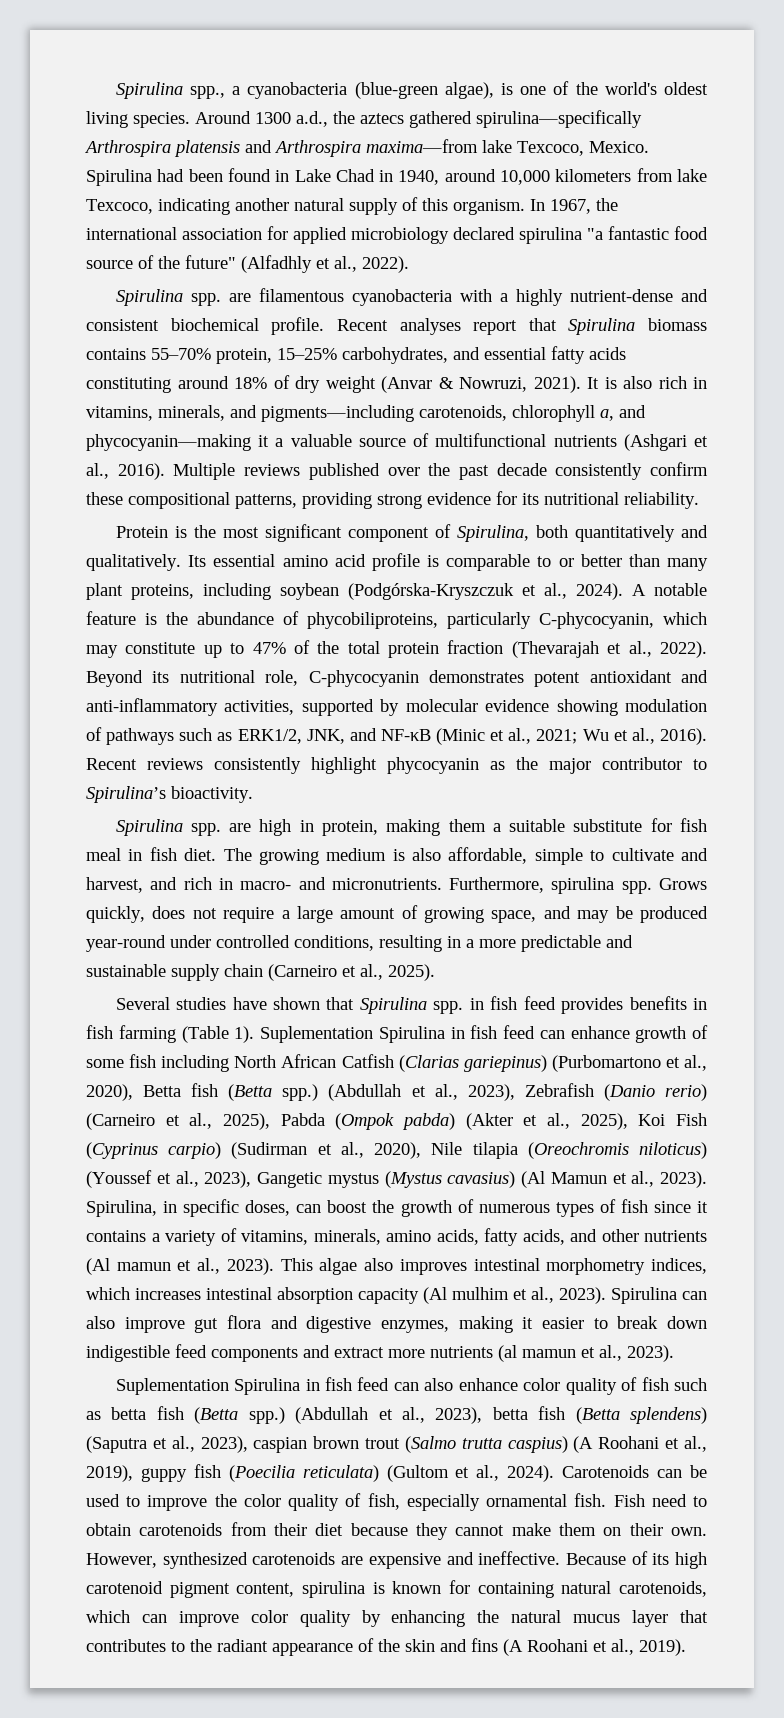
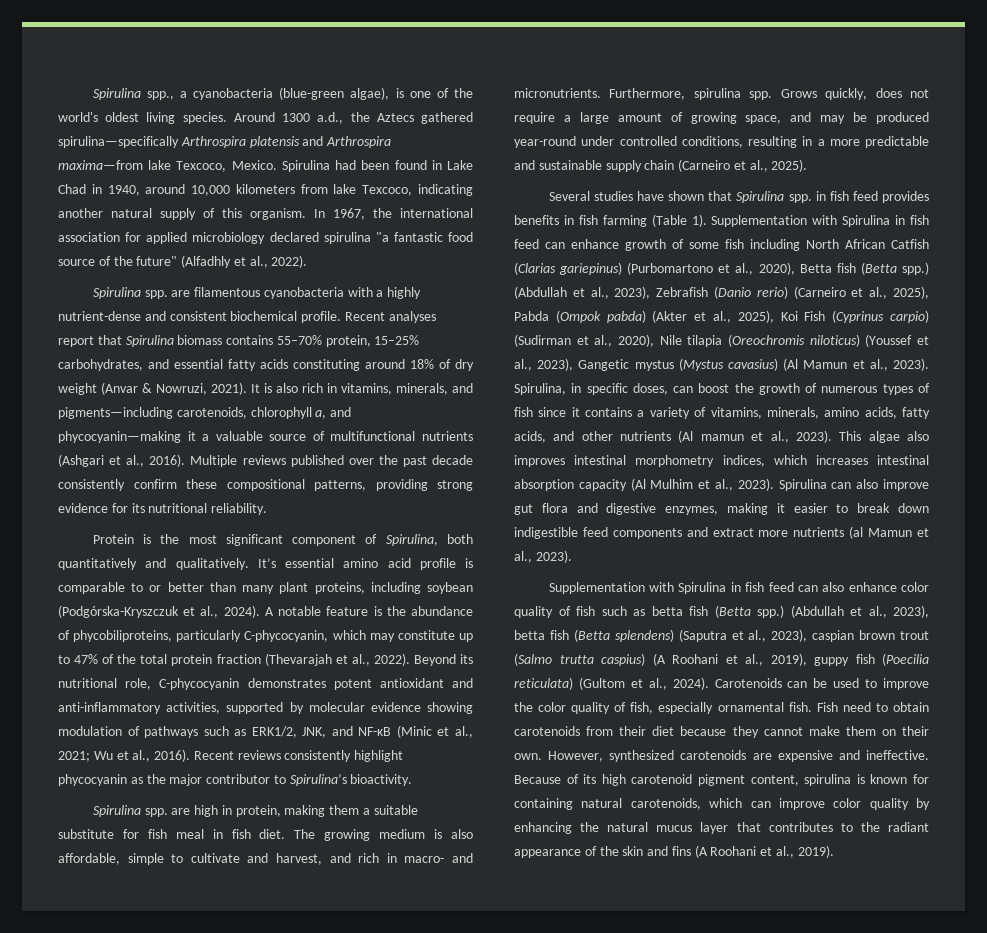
[360,113,404,124] aztecs -> [376,113,414,122] Aztecs
[188,555,207,567] Its -> [257,558,276,568] It’s
[260,1026,373,1043] Suplementation -> [711,215,838,227] Supplementation with
[452,1287,509,1300] mulhim -> [650,479,694,489] Mulhim
[522,1349,576,1358] mamun -> [868,528,913,537] Mamun
[115,1378,229,1395] Suplementation -> [548,582,675,594] Supplementation with

